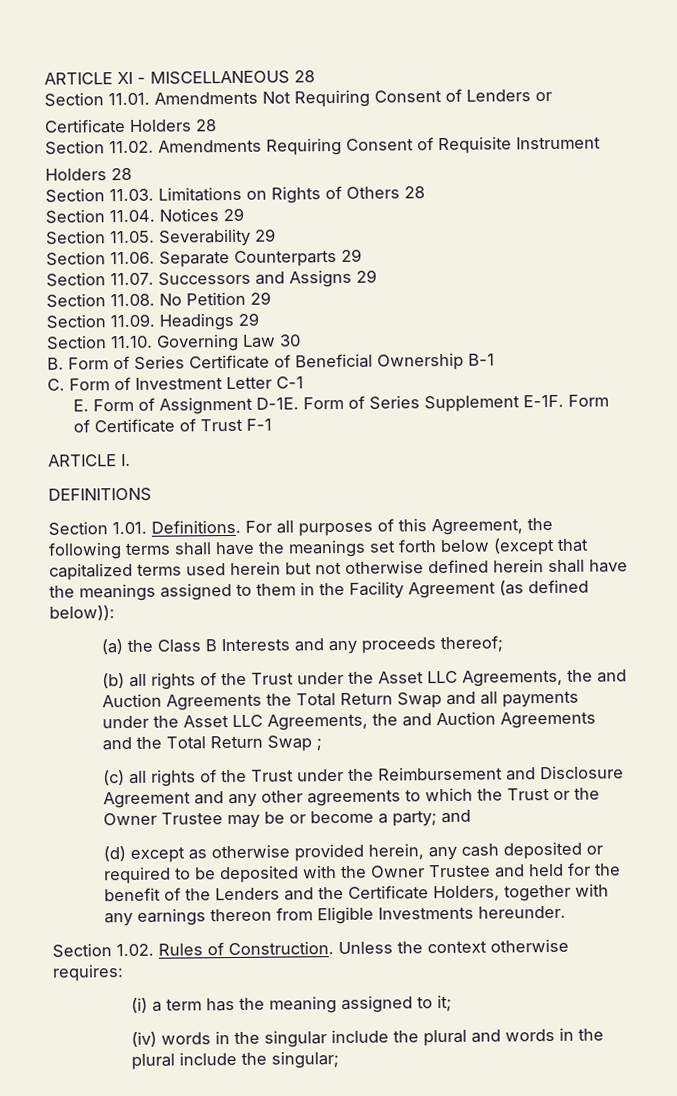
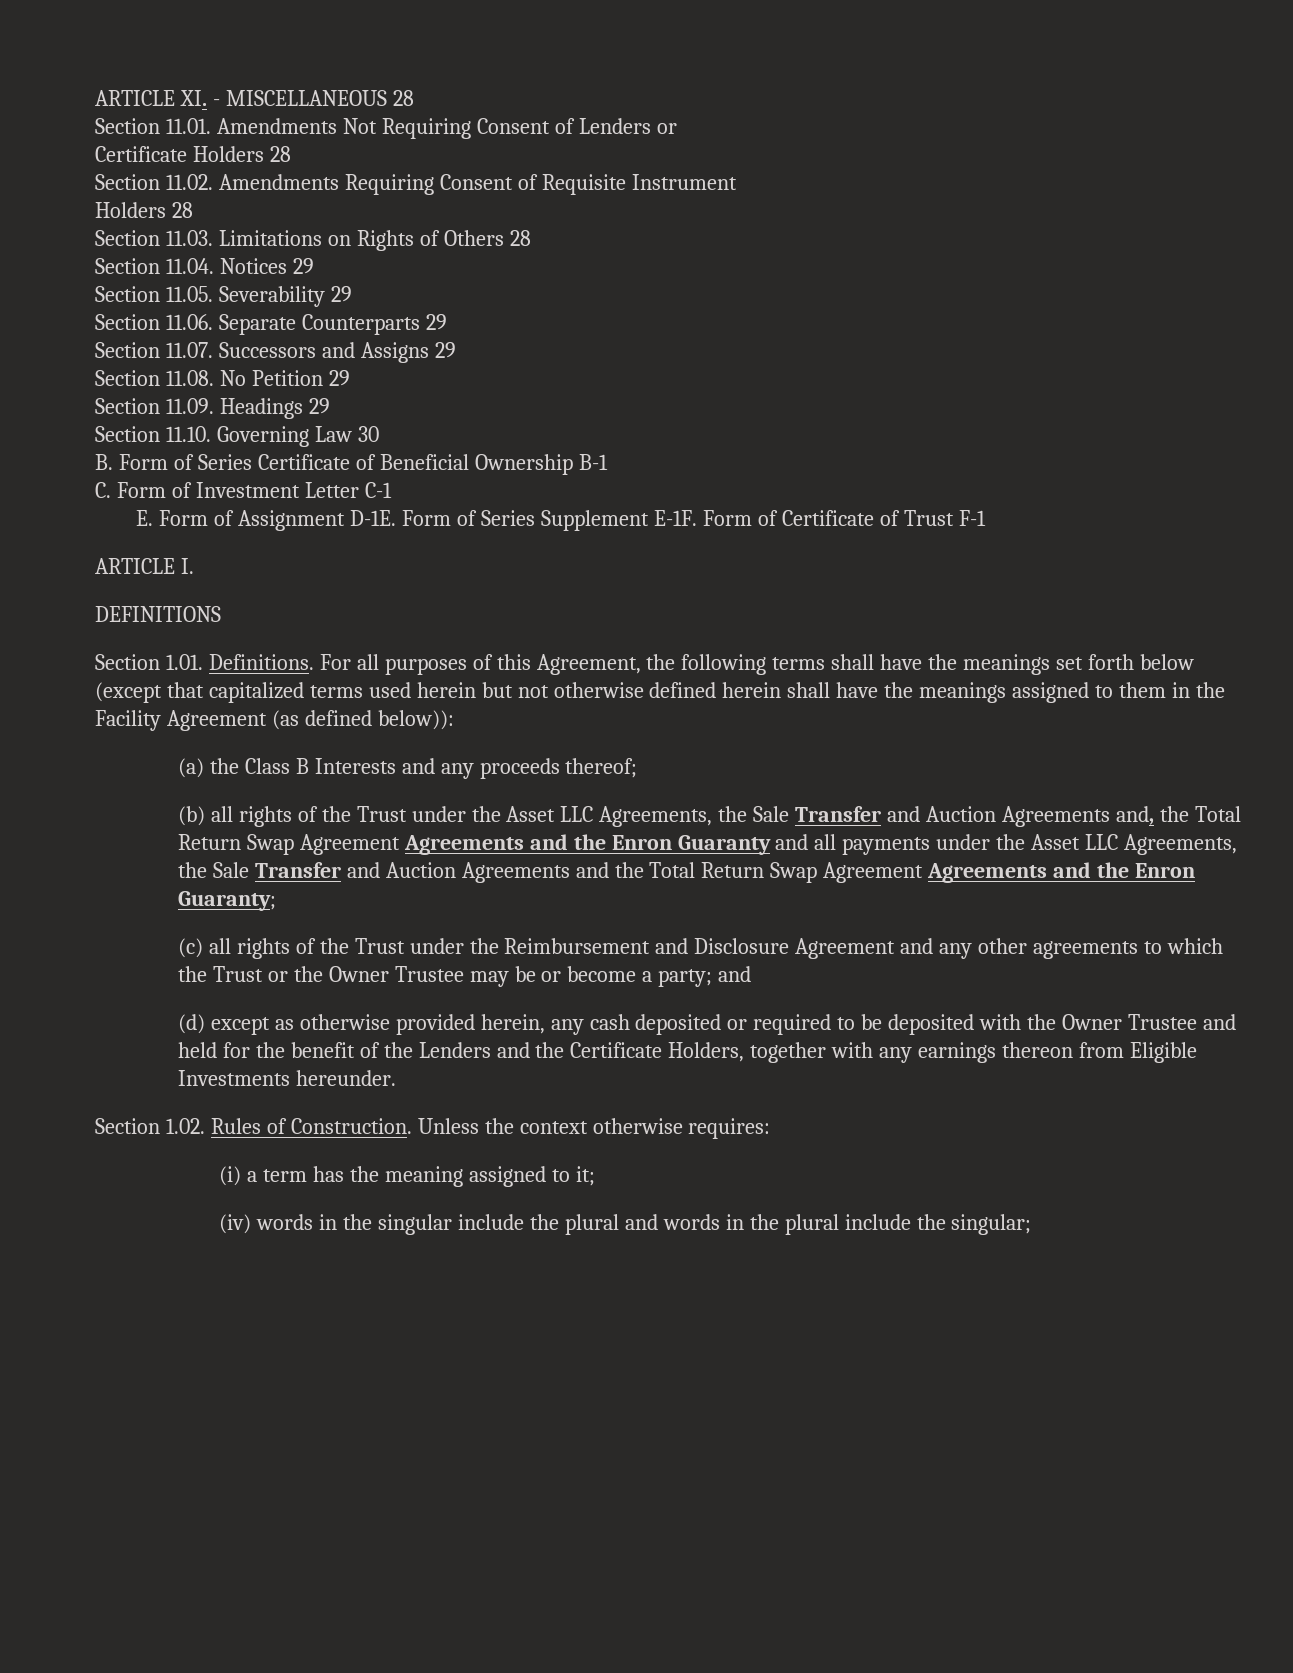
[44,71,133,85] ARTICLE XI -> [95,90,207,106] ARTICLE XI.
[597,669,628,683] [102,692,443,711] and Auction Agreements the Total Return Swap -> [753,806,1241,827] [177,834,771,855] Sale Transfer and Auction Agreements and, the Total Return Swap Agreement Agreements and the Enron Guaranty
(399, 719) none -> [212,862,341,878] Sale Transfer
[316,738,323,751] ; -> [823,862,1196,883] [177,891,276,911] Agreement Agreements and the Enron Guaranty;

